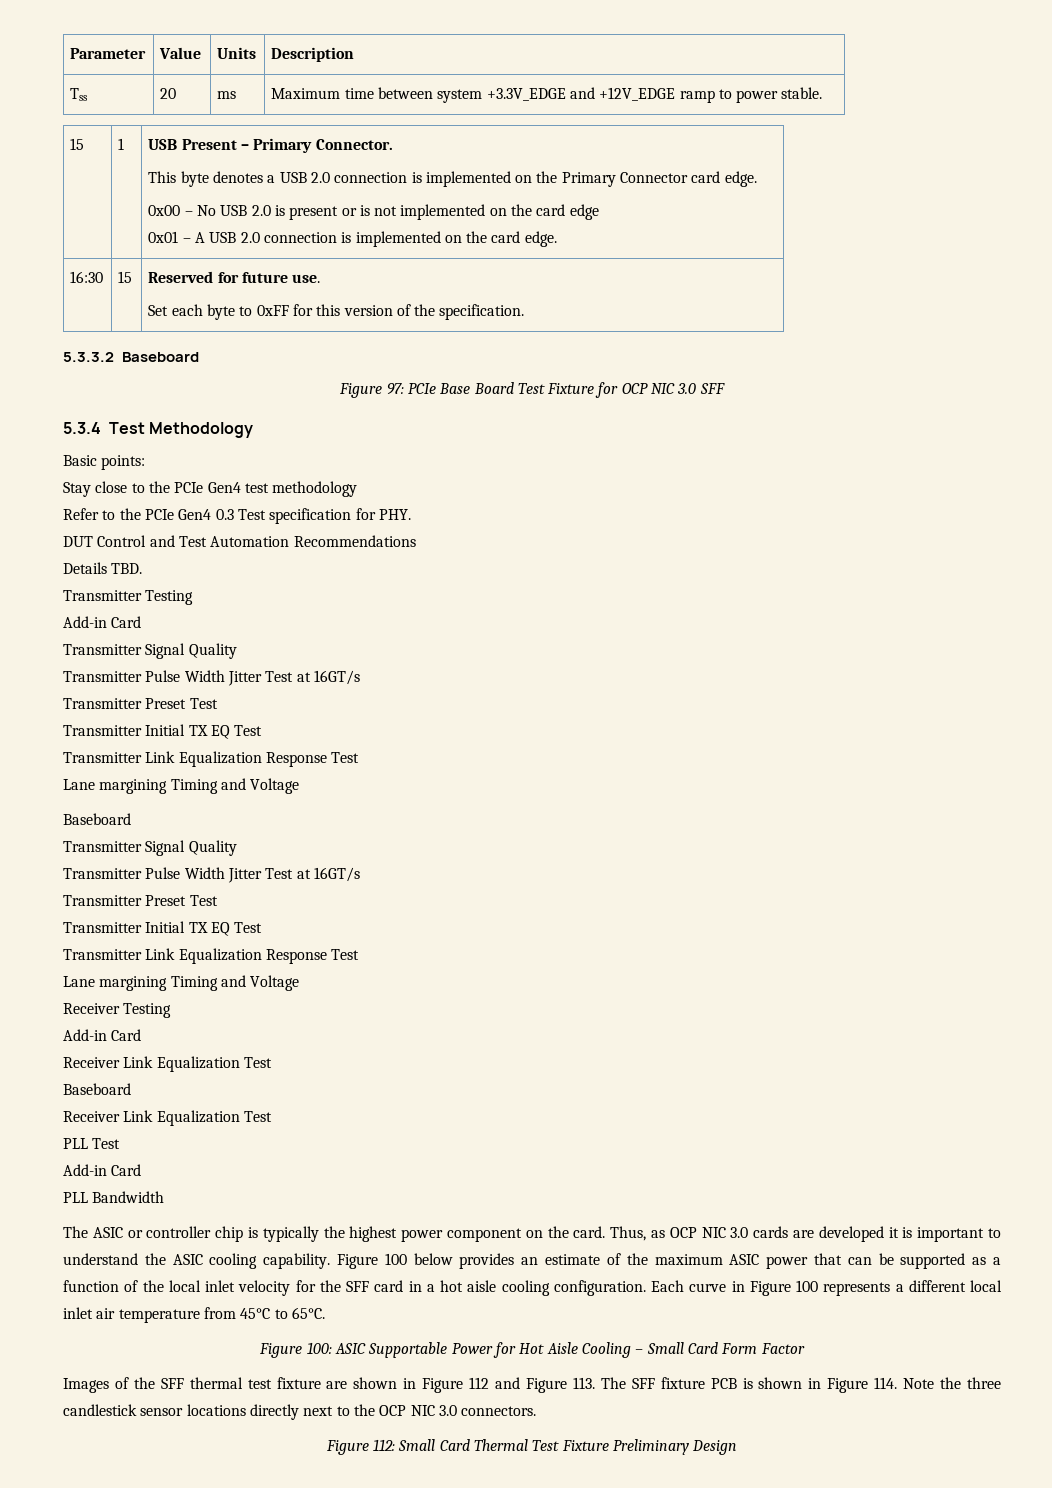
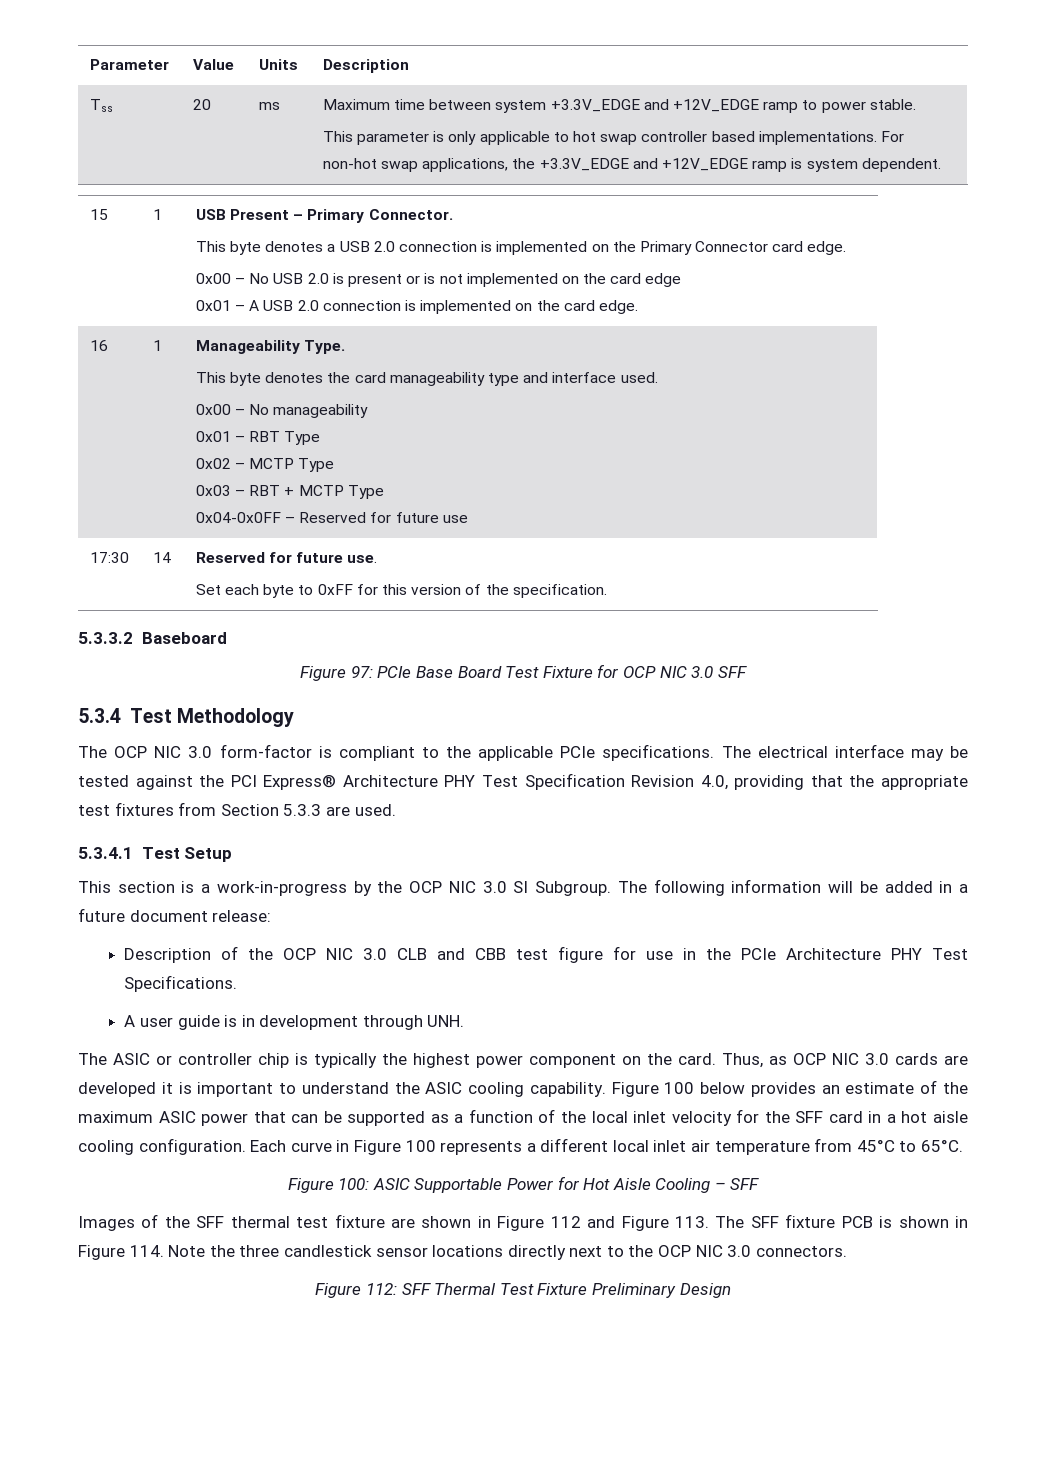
(823, 93) none -> [322,131,904,145] [322,158,941,172] // This parameter is only applicable to hot swap controller based implementations. For non-hot swap applications, the +3.3V_EDGE and +12V_EDGE ramp is system dependent.
[70,271,104,283] [118,271,133,283] 16:30 | 15 -> [89,340,108,351] [152,340,162,351] [195,340,346,354] [195,372,658,386] [195,404,369,418] [195,431,321,445] [195,458,335,472] [195,485,384,499] [195,512,468,523] [89,552,129,563] [152,552,171,563] 16 | 1 | Manageability Type. // This byte denotes the card manageability type and interface used. // 0x00 – No manageability // 0x01 – RBT Type // 0x02 – MCTP Type // 0x03 – RBT + MCTP Type // 0x04-0x0FF – Reserved for future use // 17:30 | 14
[63,455,146,470] [63,481,358,497] [63,508,411,524] [63,535,416,547] [63,562,143,574] [63,590,194,605] [63,616,142,628] [63,643,237,659] [63,670,360,686] [63,698,218,709] [63,724,263,739] [63,751,360,767] [63,778,300,794] [63,813,131,825] [63,840,237,856] [63,867,360,883] [63,895,218,906] [63,921,263,936] [63,948,360,964] [63,975,300,991] [63,1003,172,1018] [63,1029,142,1041] [63,1056,272,1072] [63,1083,131,1095] [63,1110,272,1126] [63,1138,121,1149] [63,1164,142,1176] [63,1191,165,1203] Basic points: // Stay close to the PCIe Gen4 test methodology // Refer to the PCIe Gen4 0.3 Test specification for PHY. // DUT Control and Test Automation Recommendations // Details TBD. // Transmitter Testing // Add-in Card // Transmitter Signal Quality // Transmitter Pulse Width Jitter Test at 16GT/s // Transmitter Preset Test // Transmitter Initial TX EQ Test // Transmitter Link Equalization Response Test // Lane margining Timing and Voltage // Baseboard // Transmitter Signal Quality // Transmitter Pulse Width Jitter Test at 16GT/s // Transmitter Preset Test // Transmitter Initial TX EQ Test // Transmitter Link Equalization Response Test // Lane margining Timing and Voltage // Receiver Testing // Add-in Card // Receiver Link Equalization Test // Baseboard // Receiver Link Equalization Test // PLL Test // Add-in Card // PLL Bandwidth -> [78,744,968,761] [78,773,968,790] [78,802,396,816] [78,847,233,862] [78,879,968,896] [78,908,272,922] [124,946,968,963] [124,975,238,992] [124,1015,465,1030] The OCP NIC 3.0 form-factor is compliant to the applicable PCIe specifications. The electrical interface may be tested against the PCI Express® Architecture PHY Test Specification Revision 4.0, providing that the appropriate test fixtures from Section 5.3.3 are used. // 5.3.4.1 Test Setup // This section is a work-in-progress by the OCP NIC 3.0 SI Subgroup. The following information will be added in a future document release: // Description of the OCP NIC 3.0 CLB and CBB test figure for use in the PCIe Architecture PHY Test Specifications. // A user guide is in development through UNH.
[646,1342,805,1354] Small Card Form Factor -> [730,1178,760,1190] SFF
[398,1439,470,1451] Small Card -> [401,1283,431,1295] SFF

